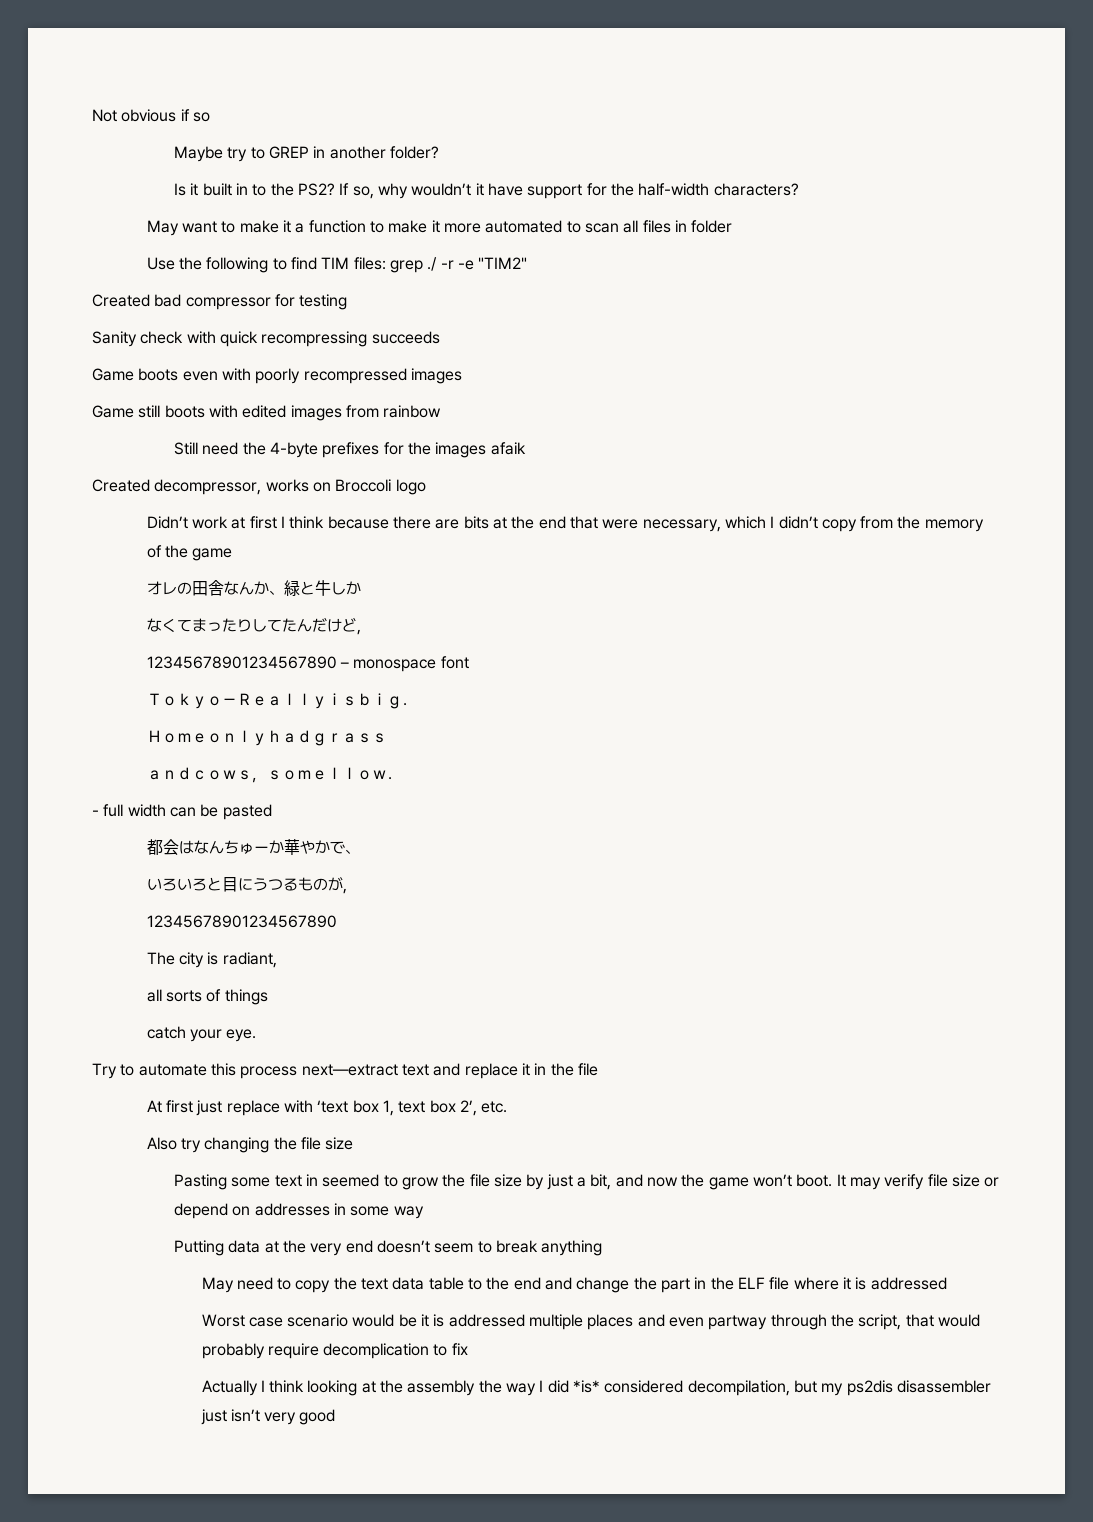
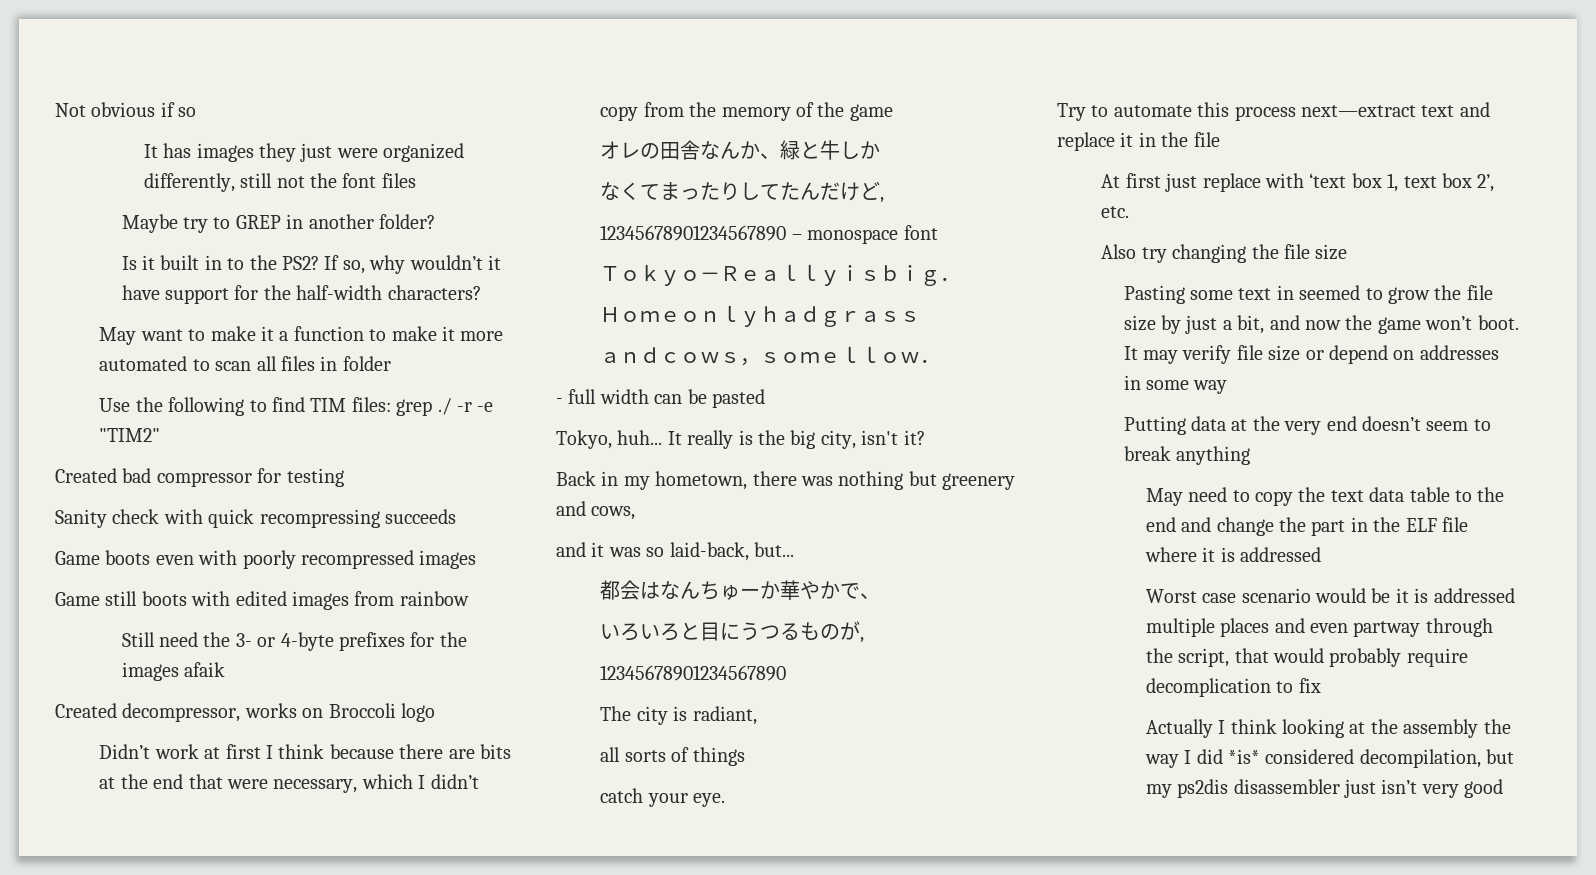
(210, 117) none -> [143,143,465,162] [143,173,416,192] // It has images they just were organized differently, still not the font files
(266, 448) none -> [235,633,276,647] 3- or
(272, 812) none -> [556,430,925,449] [556,471,1016,490] [556,501,636,520] [556,542,794,561] // Tokyo, huh... It really is the big city, isn't it? // Back in my hometown, there was nothing but greenery and cows, // and it was so laid-back, but...

